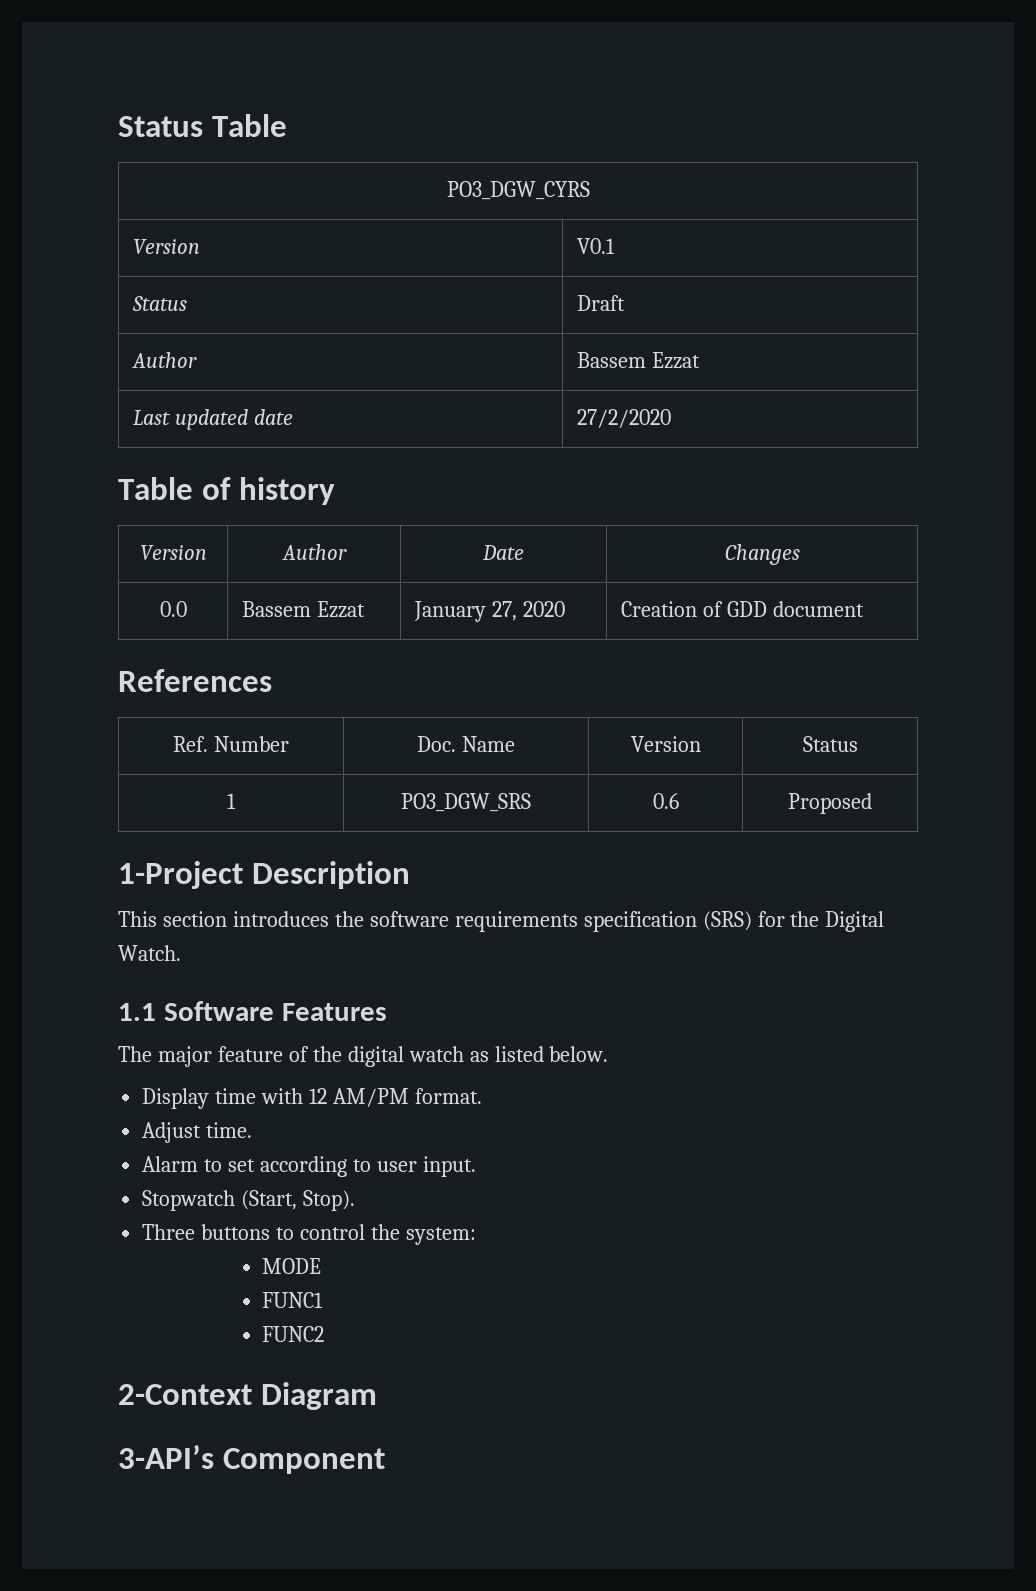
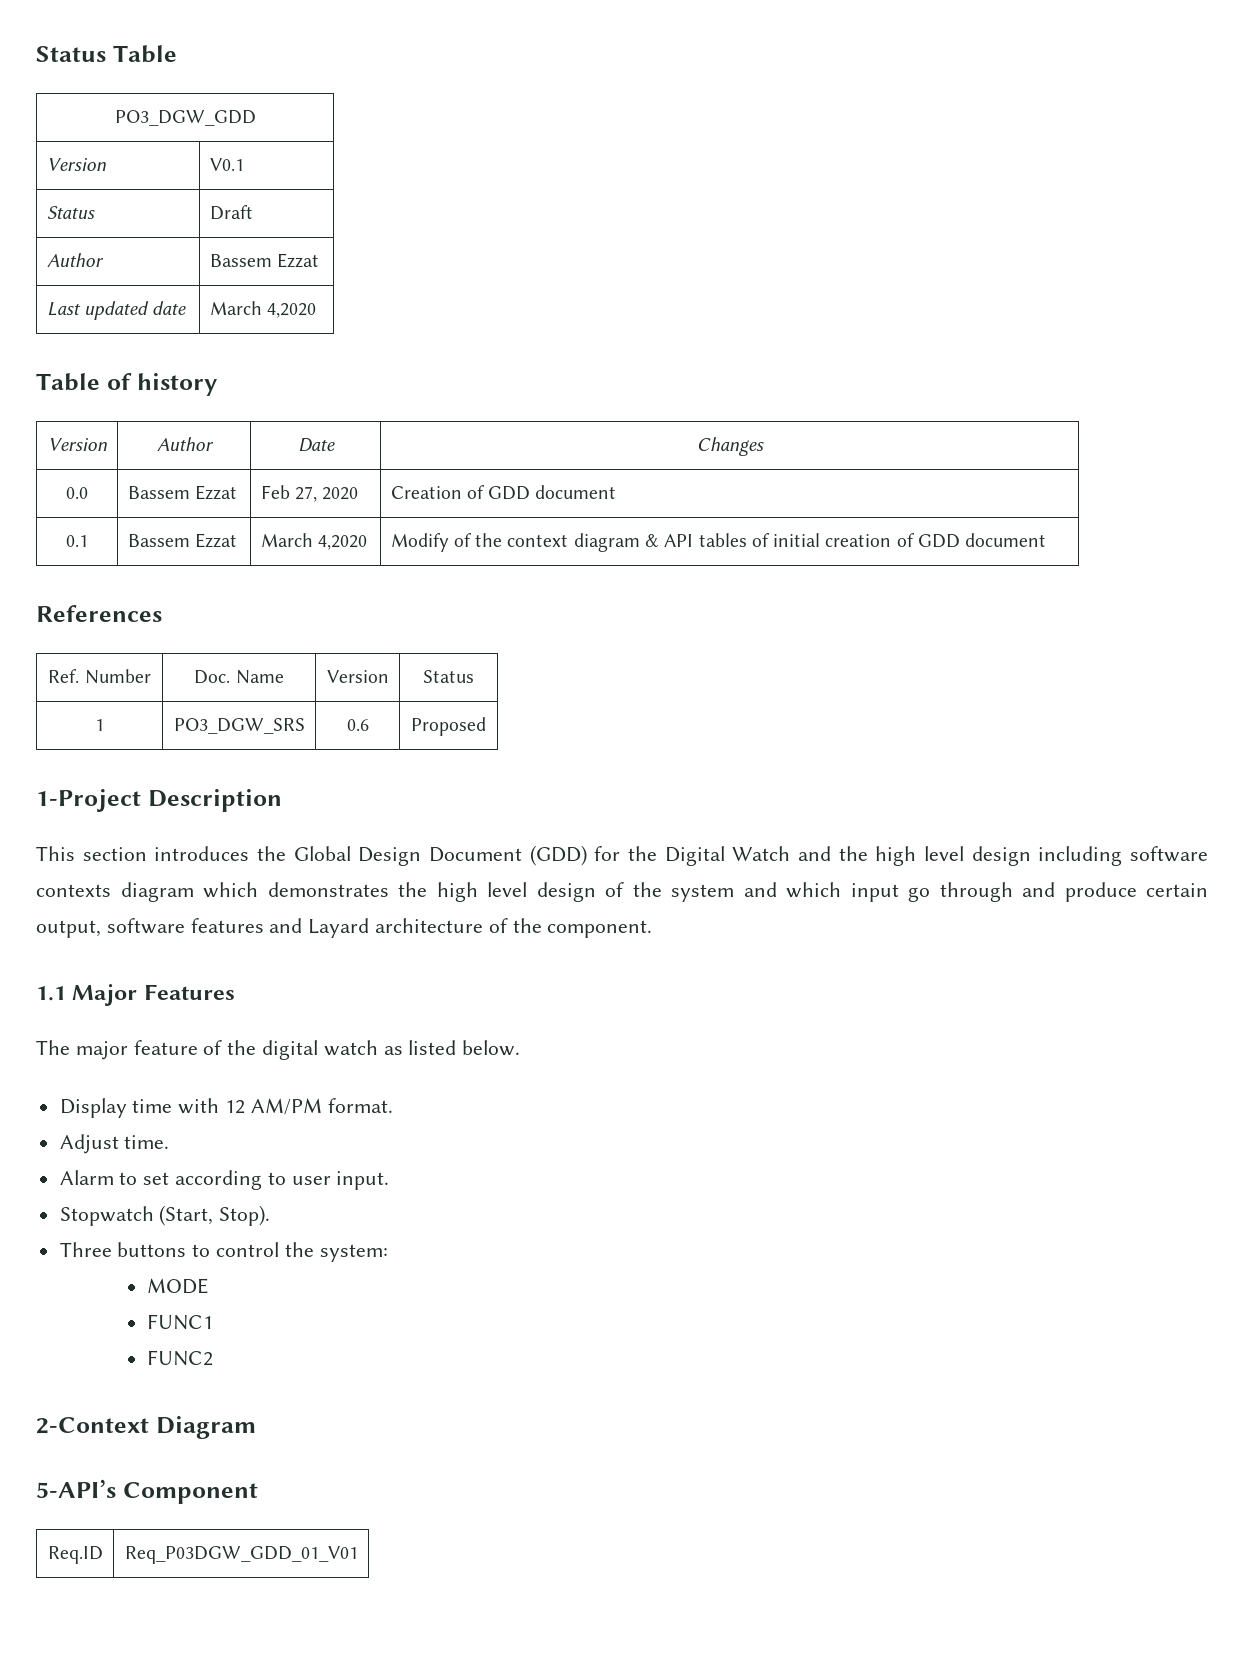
[446,181,590,200] PO3_DGW_CYRS -> [114,110,256,126] PO3_DGW_GDD
[577,409,672,428] 27/2/2020 -> [209,301,316,318] March 4,2020
[414,601,487,622] January -> [260,485,290,499] Feb
(864, 609) none -> [66,535,88,547] [127,533,237,548] [260,533,367,550] [390,533,1047,552] // 0.1 | Bassem Ezzat | March 4,2020 | Modify of the context diagram & API tables of initial creation of GDD document
[369,911,885,932] [118,945,181,961] software requirements specification (SRS) for the Digital Watch. -> [293,845,1208,866] [36,882,1208,902] [36,918,653,938] Global Design Document (GDD) for the Digital Watch and the high level design including software contexts diagram which demonstrates the high level design of the system and which input go through and produce certain output, software features and Layard architecture of the component.
[163,1001,274,1021] Software -> [72,984,138,1006] Major
[118,1444,214,1469] 3-API’s -> [36,1479,116,1498] 5-API’s
(385, 1461) none -> [47,1546,103,1564] [124,1546,358,1564] // Req.ID | Req_P03DGW_GDD_01_V01

